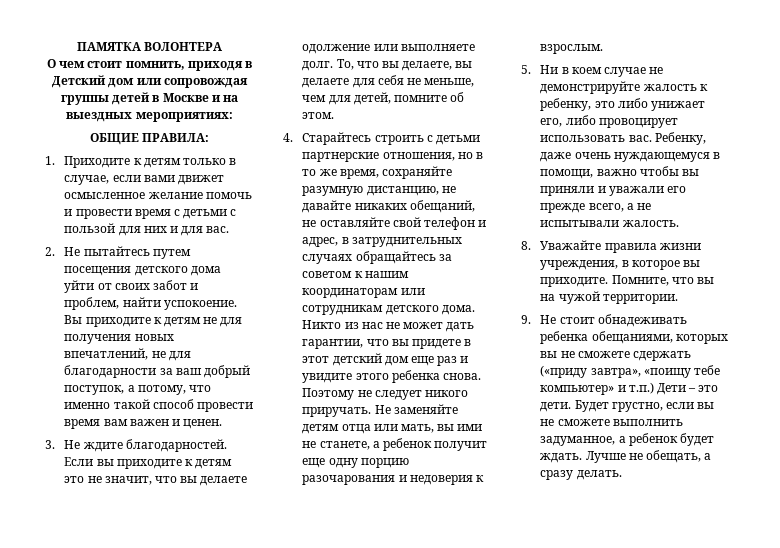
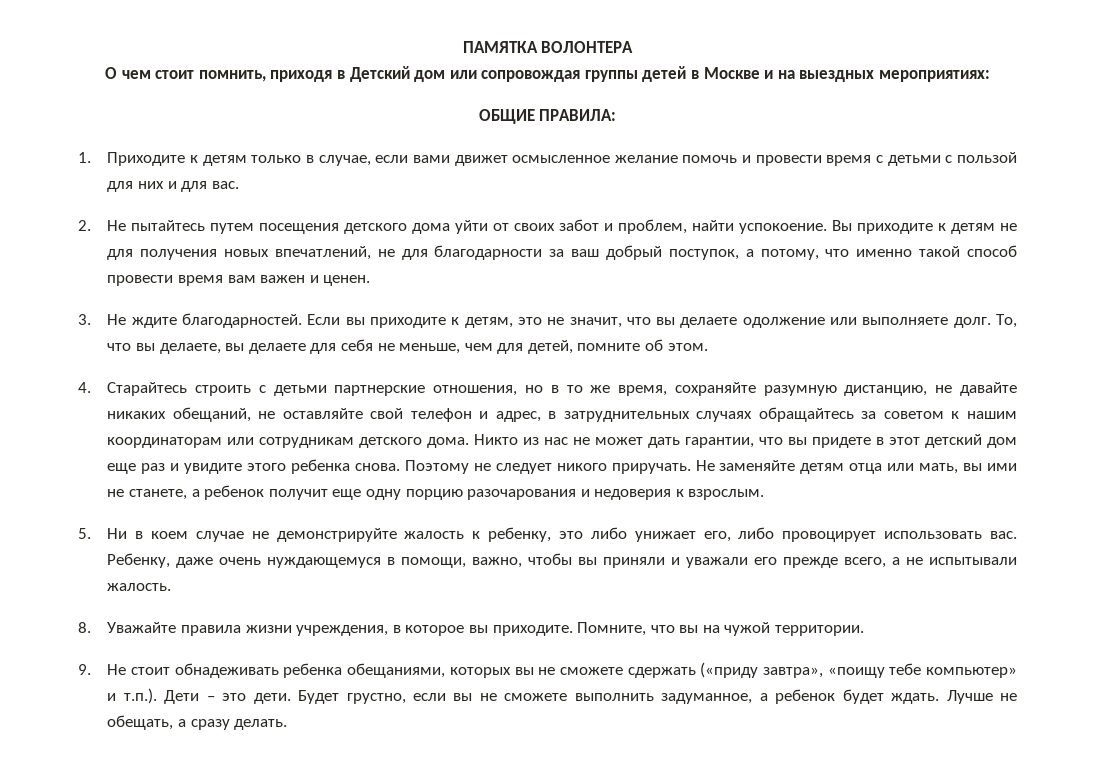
[195,459,233,469] детям -> [464,317,513,328] детям,
[596,169,637,176] важно -> [472,557,523,568] важно,
[628,382,654,394] т.п.) -> [123,688,157,704] т.п.).

